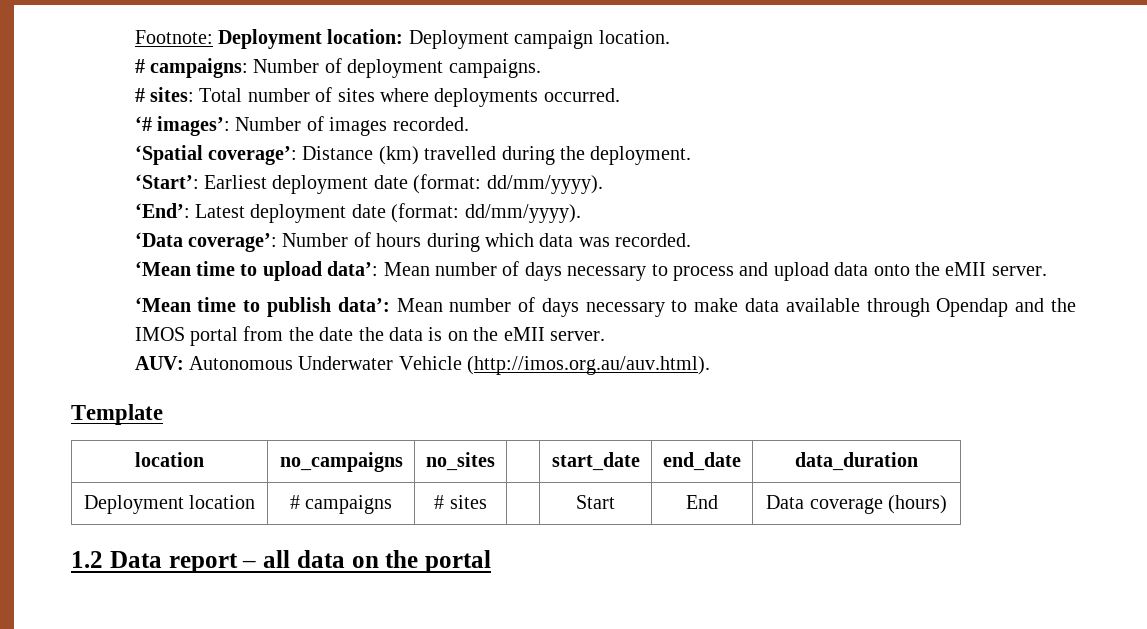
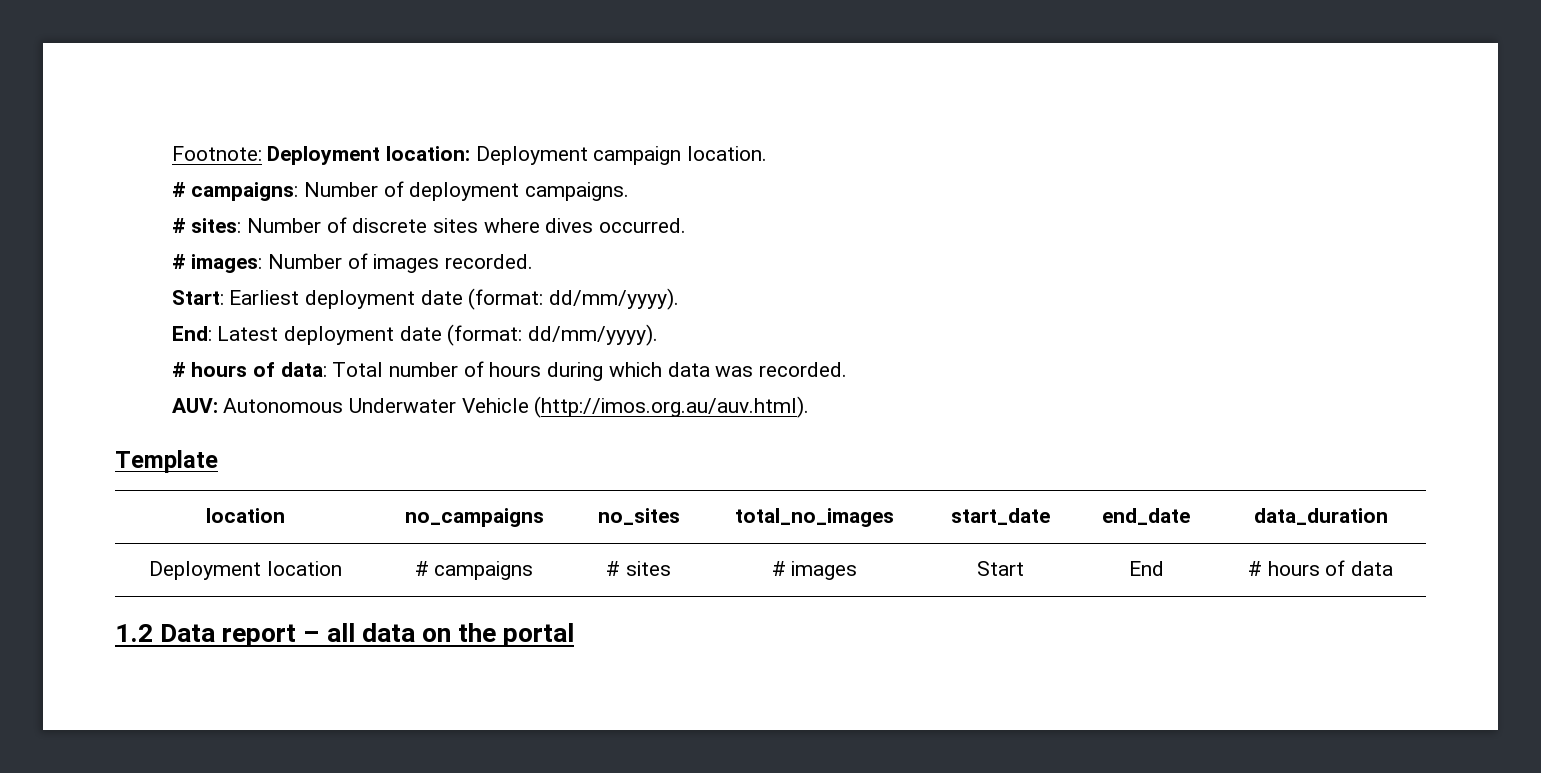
[199,87,333,102] Total number of -> [247,217,428,233] Number of discrete
[434,88,539,107] deployments -> [545,218,594,233] dives
[134,116,230,136] ‘# images’: -> [171,254,263,273] # images:
[134,145,692,165] [134,174,199,189] ‘Spatial coverage’: Distance (km) travelled during the deployment. // ‘Start’: -> [171,290,224,305] Start:
[134,203,190,218] ‘End’: -> [171,326,212,341] End:
[134,232,349,252] ‘Data coverage’: Number -> [171,362,459,377] # hours of data: Total number
[134,261,1047,281] [134,297,1076,317] [134,326,605,346] // ‘Mean time to upload data’: Mean number of days necessary to process and upload data onto the eMII server. // ‘Mean time to publish data’: Mean number of days necessary to make data available through Opendap and the IMOS portal from the date the data is on the eMII server. -> (847, 369) none
(495, 461) none -> [735,508,894,527] total_no_images
(487, 502) none -> [771,561,858,580] # images
[766,495,947,514] Data coverage (hours) -> [1247,560,1394,576] # hours of data

